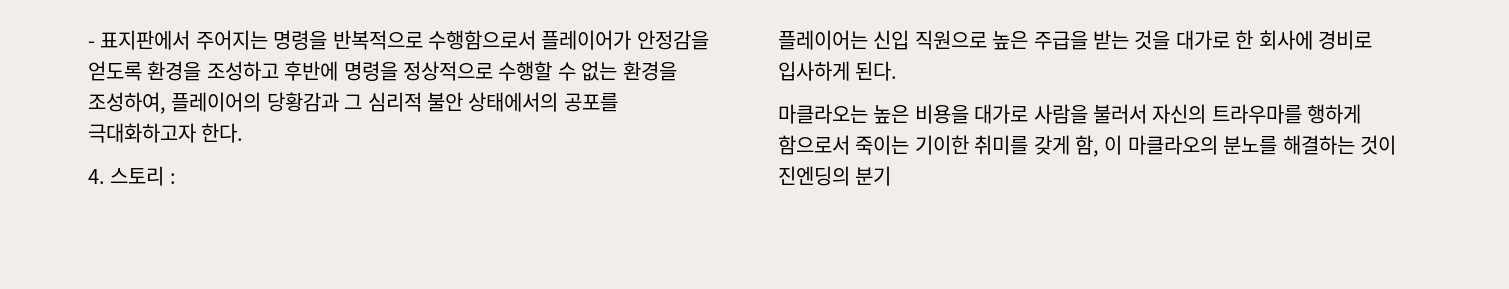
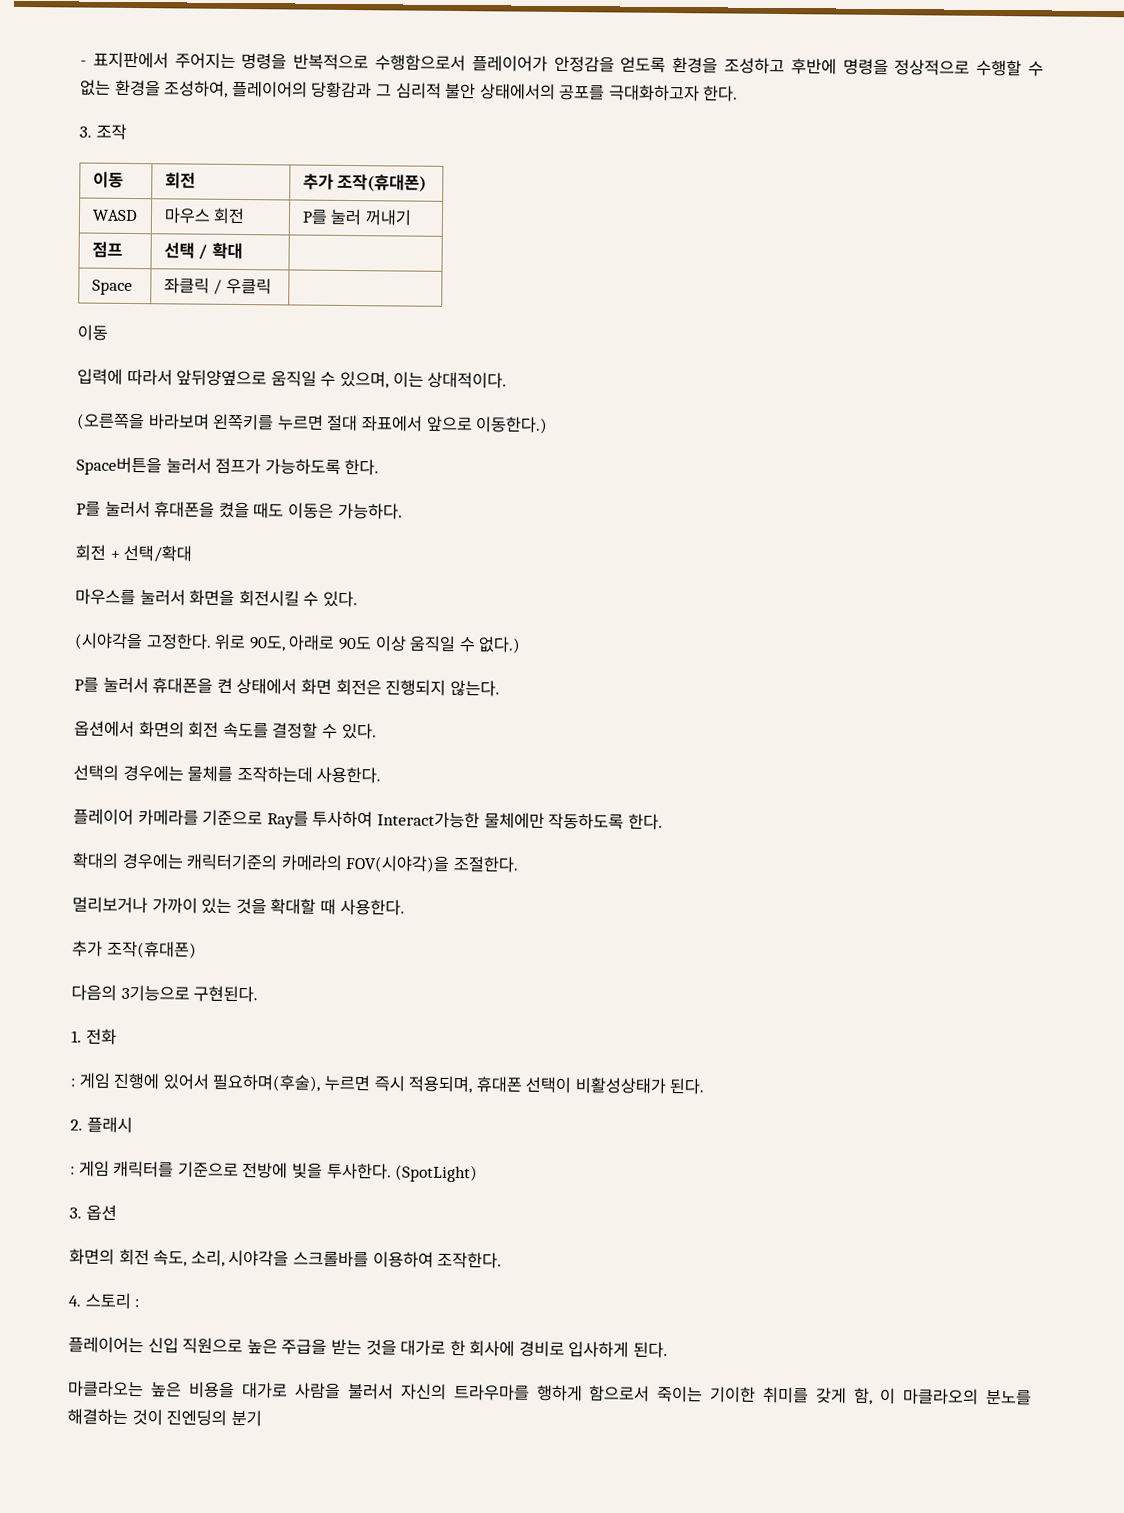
(244, 133) none -> [79,123,127,140] [92,171,124,188] [164,172,196,189] [302,173,428,192] [91,209,138,222] [163,207,246,225] [301,208,412,226] [91,241,123,258] [163,242,243,260] [91,279,133,296] [163,277,272,295] [77,324,108,341] [77,368,508,389] [77,412,549,434] [76,456,380,476] [76,500,403,520] [75,544,193,563] [75,588,358,608] [74,632,522,654] [74,676,500,697] [74,720,377,740] [73,764,382,784] [73,808,663,830] [72,852,519,873] [72,896,405,916] [72,940,197,959] [71,984,259,1003] [71,1028,117,1045] [70,1072,706,1095] [70,1116,133,1134] [70,1160,479,1183] [69,1204,117,1221] [69,1248,503,1269] // 3. 조작 // 이동 | 회전 | 추가 조작(휴대폰) // WASD | 마우스 회전 | P를 눌러 꺼내기 // 점프 | 선택 / 확대 | // Space | 좌클릭 / 우클릭 | // 이동 // 입력에 따라서 앞뒤양옆으로 움직일 수 있으며, 이는 상대적이다. // (오른쪽을 바라보며 왼쪽키를 누르면 절대 좌표에서 앞으로 이동한다.) // Space버튼을 눌러서 점프가 가능하도록 한다. // P를 눌러서 휴대폰을 켰을 때도 이동은 가능하다. // 회전 + 선택/확대 // 마우스를 눌러서 화면을 회전시킬 수 있다. // (시야각을 고정한다. 위로 90도, 아래로 90도 이상 움직일 수 없다.) // P를 눌러서 휴대폰을 켠 상태에서 화면 회전은 진행되지 않는다. // 옵션에서 화면의 회전 속도를 결정할 수 있다. // 선택의 경우에는 물체를 조작하는데 사용한다. // 플레이어 카메라를 기준으로 Ray를 투사하여 Interact가능한 물체에만 작동하도록 한다. // 확대의 경우에는 캐릭터기준의 카메라의 FOV(시야각)을 조절한다. // 멀리보거나 가까이 있는 것을 확대할 때 사용한다. // 추가 조작(휴대폰) // 다음의 3기능으로 구현된다. // 1. 전화 // : 게임 진행에 있어서 필요하며(후술), 누르면 즉시 적용되며, 휴대폰 선택이 비활성상태가 된다. // 2. 플래시 // : 게임 캐릭터를 기준으로 전방에 빛을 투사한다. (SpotLight) // 3. 옵션 // 화면의 회전 속도, 소리, 시야각을 스크롤바를 이용하여 조작한다.

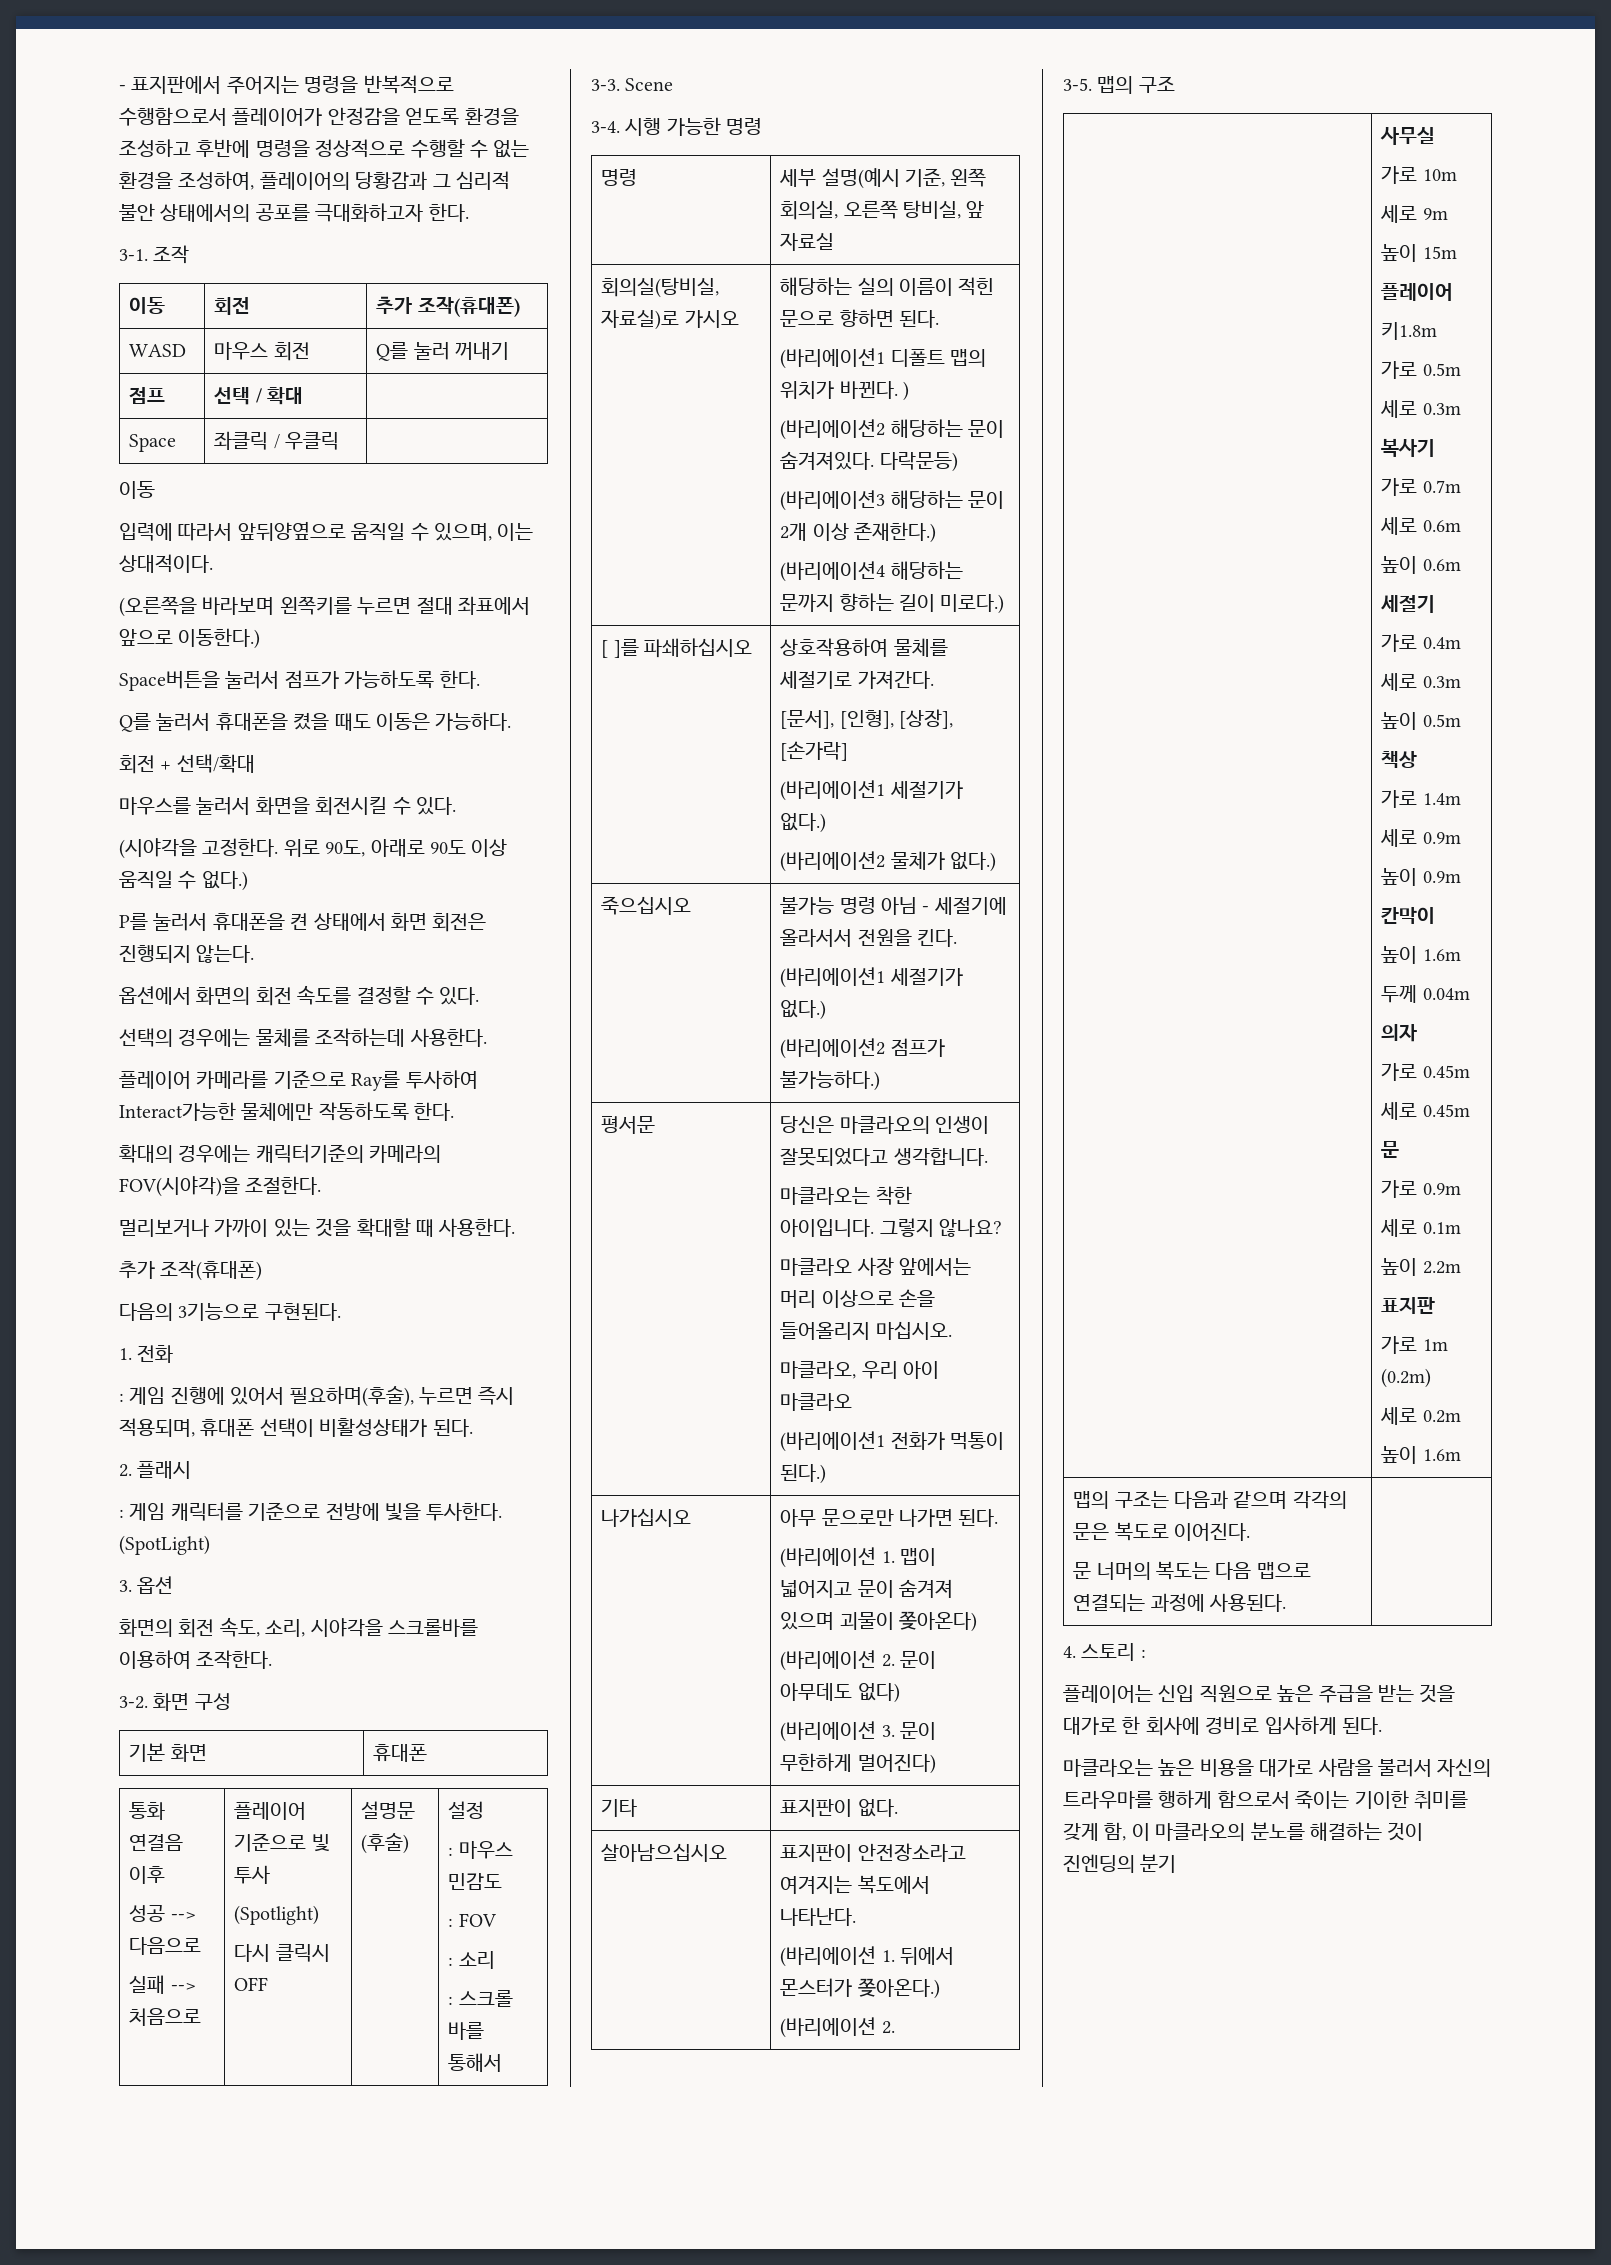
[79,126,92,138] 3. -> [119,249,148,261] 3-1.
[301,209,328,225] P를 -> [376,342,409,361] Q를
[76,501,101,517] P를 -> [119,713,151,732] Q를
(503, 1260) none -> [119,1693,231,1711] [129,1743,207,1762] [373,1744,428,1762] [129,1802,166,1820] [129,1834,184,1851] [129,1866,166,1884] [129,1905,196,1922] [129,1937,202,1955] [129,1975,196,1994] [129,2008,202,2026] [234,1802,307,1820] [234,1833,330,1852] [234,1865,271,1884] [234,1905,320,1925] [234,1944,330,1962] [234,1977,269,1991] [361,1801,416,1819] [361,1833,410,1854] [448,1801,485,1819] [448,1841,513,1859] [448,1873,503,1890] [448,1913,497,1927] [448,1951,495,1969] [448,1990,513,2007] [448,2022,485,2040] [448,2053,503,2072] [591,78,674,91] [591,117,763,136] [601,169,638,186] [779,168,987,189] [780,200,985,220] [780,233,835,251] [601,277,720,298] [601,310,739,330] [780,277,995,296] [780,309,940,328] [780,348,987,369] [780,381,910,401] [780,419,1005,440] [780,451,958,472] [780,490,1005,511] [780,522,937,543] [780,561,963,582] [780,593,1005,614] [601,638,753,658] [780,638,948,657] [779,670,934,689] [780,709,954,729] [780,741,849,761] [780,780,963,801] [780,813,827,833] [780,851,997,872] [601,896,692,915] [780,897,1007,915] [780,929,958,947] [780,967,963,988] [780,1000,827,1020] [780,1038,945,1059] [780,1070,881,1091] [601,1116,656,1134] [780,1116,990,1134] [780,1148,988,1166] [780,1186,912,1205] [780,1218,1003,1237] [780,1257,972,1276] [780,1289,936,1308] [780,1321,952,1340] [780,1361,940,1379] [780,1393,853,1411] [780,1431,1005,1452] [780,1464,827,1484] [601,1508,692,1527] [780,1509,999,1527] [780,1547,937,1568] [780,1579,954,1598] [780,1611,978,1632] [780,1650,937,1671] [780,1683,900,1703] [780,1721,937,1742] [780,1753,936,1774] [601,1799,638,1817] [780,1799,898,1817] [601,1843,728,1862] [780,1843,966,1862] [780,1875,930,1894] [780,1908,857,1926] [780,1946,955,1967] [780,1978,940,1999] [780,2017,895,2038] [1063,76,1175,94] [1380,127,1436,145] [1381,166,1457,184] [1380,205,1448,223] [1381,244,1457,262] [1381,283,1454,301] [1381,322,1438,340] [1381,361,1461,379] [1380,400,1461,418] [1381,438,1436,457] [1381,478,1461,496] [1380,517,1461,535] [1381,556,1461,574] [1381,595,1436,613] [1381,634,1461,652] [1380,673,1461,691] [1381,712,1461,730] [1381,751,1418,768] [1381,790,1461,808] [1380,829,1461,847] [1381,868,1461,886] [1381,907,1436,924] [1381,946,1461,964] [1381,985,1470,1003] [1381,1024,1418,1042] [1381,1063,1470,1081] [1380,1102,1470,1120] [1381,1141,1400,1158] [1381,1180,1461,1198] [1380,1219,1461,1237] [1381,1258,1461,1276] [1381,1297,1436,1314] [1381,1336,1448,1354] [1381,1368,1432,1388] [1380,1407,1461,1425] [1381,1446,1461,1464] [1073,1490,1347,1509] [1073,1522,1251,1541] [1073,1561,1311,1580] [1073,1593,1287,1612] // 3-2. 화면 구성 // 기본 화면 | 휴대폰 // 통화 연결음 이후 // 성공 --> 다음으로 // 실패 --> 처음으로 | 플레이어 기준으로 빛 투사 // (Spotlight) // 다시 클릭시 OFF | 설명문 (후술) | 설정 // : 마우스 민감도 // : FOV // : 소리 // : 스크롤 바를 통해서 // 3-3. Scene // 3-4. 시행 가능한 명령 // 명령 | 세부 설명(예시 기준, 왼쪽 회의실, 오른쪽 탕비실, 앞 자료실 // 회의실(탕비실, 자료실)로 가시오 | 해당하는 실의 이름이 적힌 문으로 향하면 된다. // (바리에이션1 디폴트 맵의 위치가 바뀐다. ) // (바리에이션2 해당하는 문이 숨겨져있다. 다락문등) // (바리에이션3 해당하는 문이 2개 이상 존재한다.) // (바리에이션4 해당하는 문까지 향하는 길이 미로다.) // [ ]를 파쇄하십시오 | 상호작용하여 물체를 세절기로 가져간다. // [문서], [인형], [상장], [손가락] // (바리에이션1 세절기가 없다.) // (바리에이션2 물체가 없다.) // 죽으십시오 | 불가능 명령 아님 - 세절기에 올라서서 전원을 킨다. // (바리에이션1 세절기가 없다.) // (바리에이션2 점프가 불가능하다.) // 평서문 | 당신은 마클라오의 인생이 잘못되었다고 생각합니다. // 마클라오는 착한 아이입니다. 그렇지 않나요? // 마클라오 사장 앞에서는 머리 이상으로 손을 들어올리지 마십시오. // 마클라오, 우리 아이 마클라오 // (바리에이션1 전화가 먹통이 된다.) // 나가십시오 | 아무 문으로만 나가면 된다. // (바리에이션 1. 맵이 넓어지고 문이 숨겨져 있으며 괴물이 쫒아온다) // (바리에이션 2. 문이 아무데도 없다) // (바리에이션 3. 문이 무한하게 멀어진다) // 기타 | 표지판이 없다. // 살아남으십시오 | 표지판이 안전장소라고 여겨지는 복도에서 나타난다. // (바리에이션 1. 뒤에서 몬스터가 쫒아온다.) // (바리에이션 2. // 3-5. 맵의 구조 // | 사무실 // 가로 10m // 세로 9m // 높이 15m // 플레이어 // 키1.8m // 가로 0.5m // 세로 0.3m // 복사기 // 가로 0.7m // 세로 0.6m // 높이 0.6m // 세절기 // 가로 0.4m // 세로 0.3m // 높이 0.5m // 책상 // 가로 1.4m // 세로 0.9m // 높이 0.9m // 칸막이 // 높이 1.6m // 두께 0.04m // 의자 // 가로 0.45m // 세로 0.45m // 문 // 가로 0.9m // 세로 0.1m // 높이 2.2m // 표지판 // 가로 1m (0.2m) // 세로 0.2m // 높이 1.6m // 맵의 구조는 다음과 같으며 각각의 문은 복도로 이어진다. // 문 너머의 복도는 다음 맵으로 연결되는 과정에 사용된다. |

